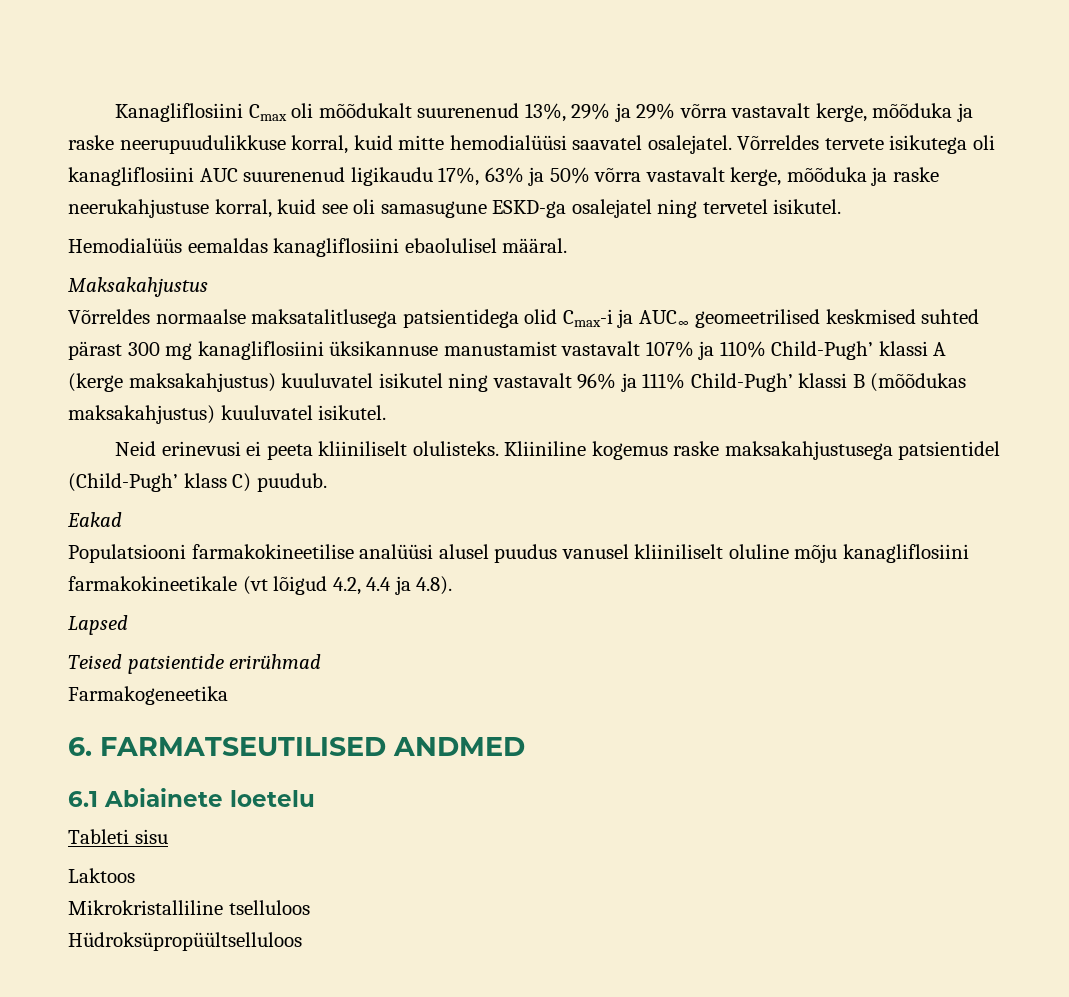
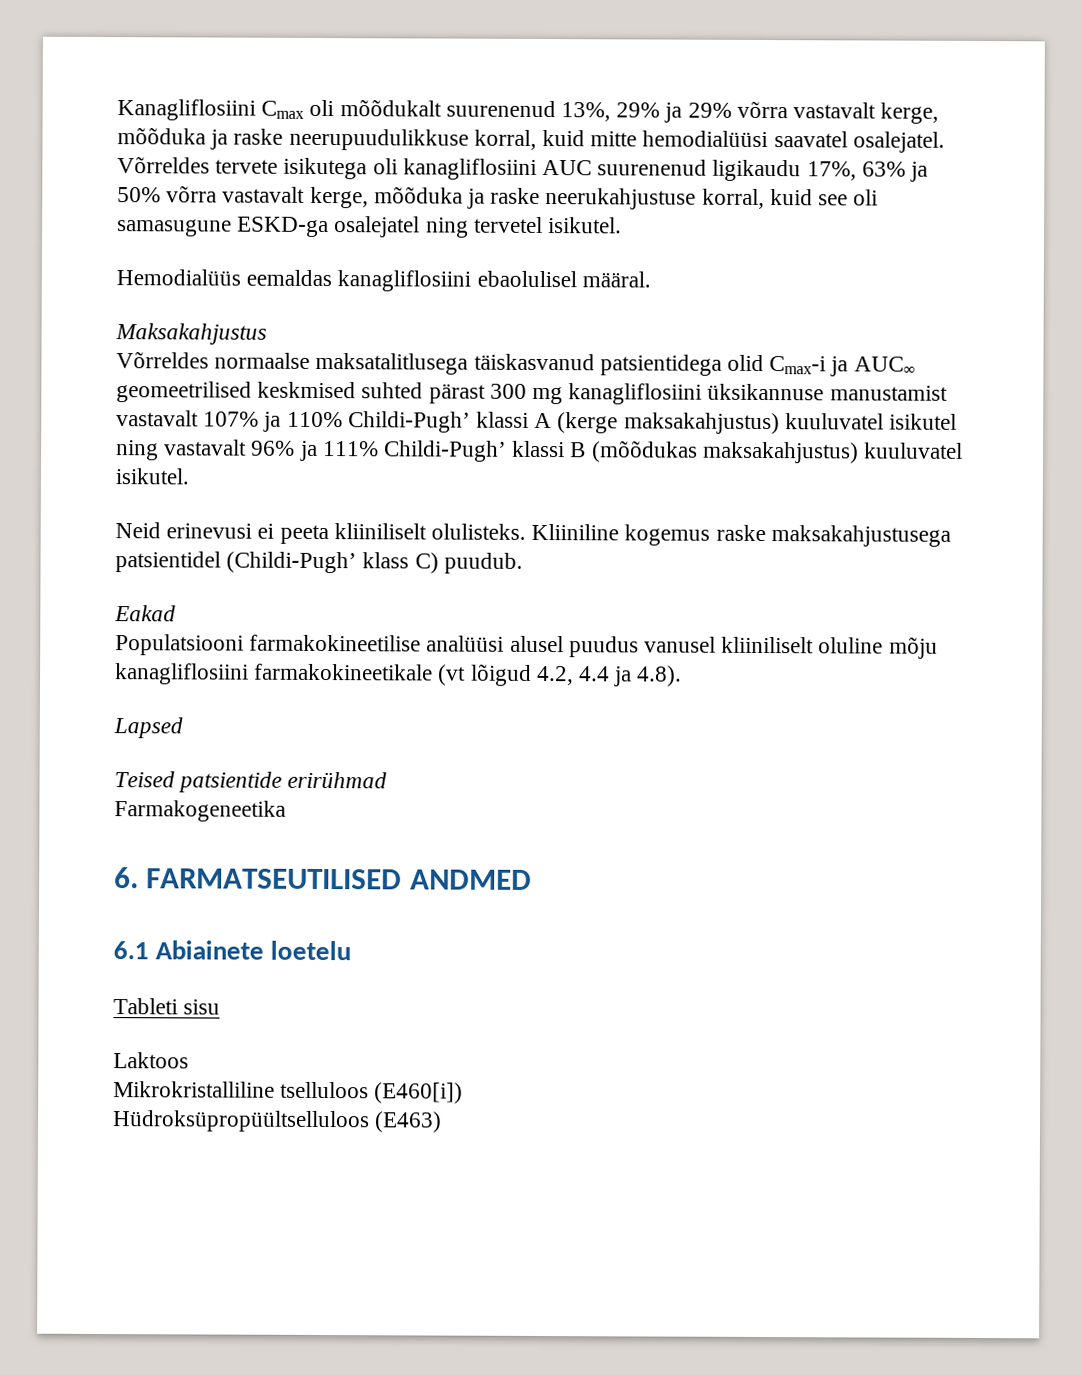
(398, 318) none -> [473,353,595,371] täiskasvanud
[771,341,874,360] Child-Pugh’ -> [347,411,471,433] Childi-Pugh’
[690,373,793,392] Child-Pugh’ -> [384,440,508,462] Childi-Pugh’
[68,473,178,492] (Child-Pugh’ -> [226,551,358,574] (Childi-Pugh’
(310, 907) none -> [374,1082,464,1104] (E460[i])
(302, 941) none -> [374,1111,443,1133] (E463)

